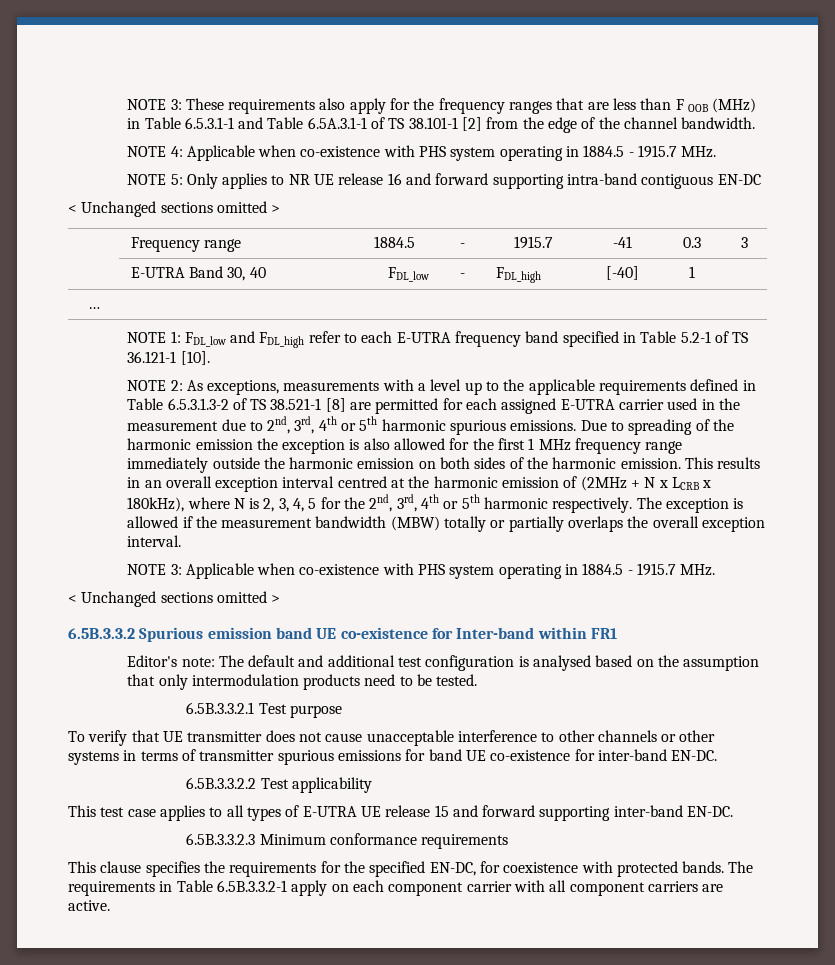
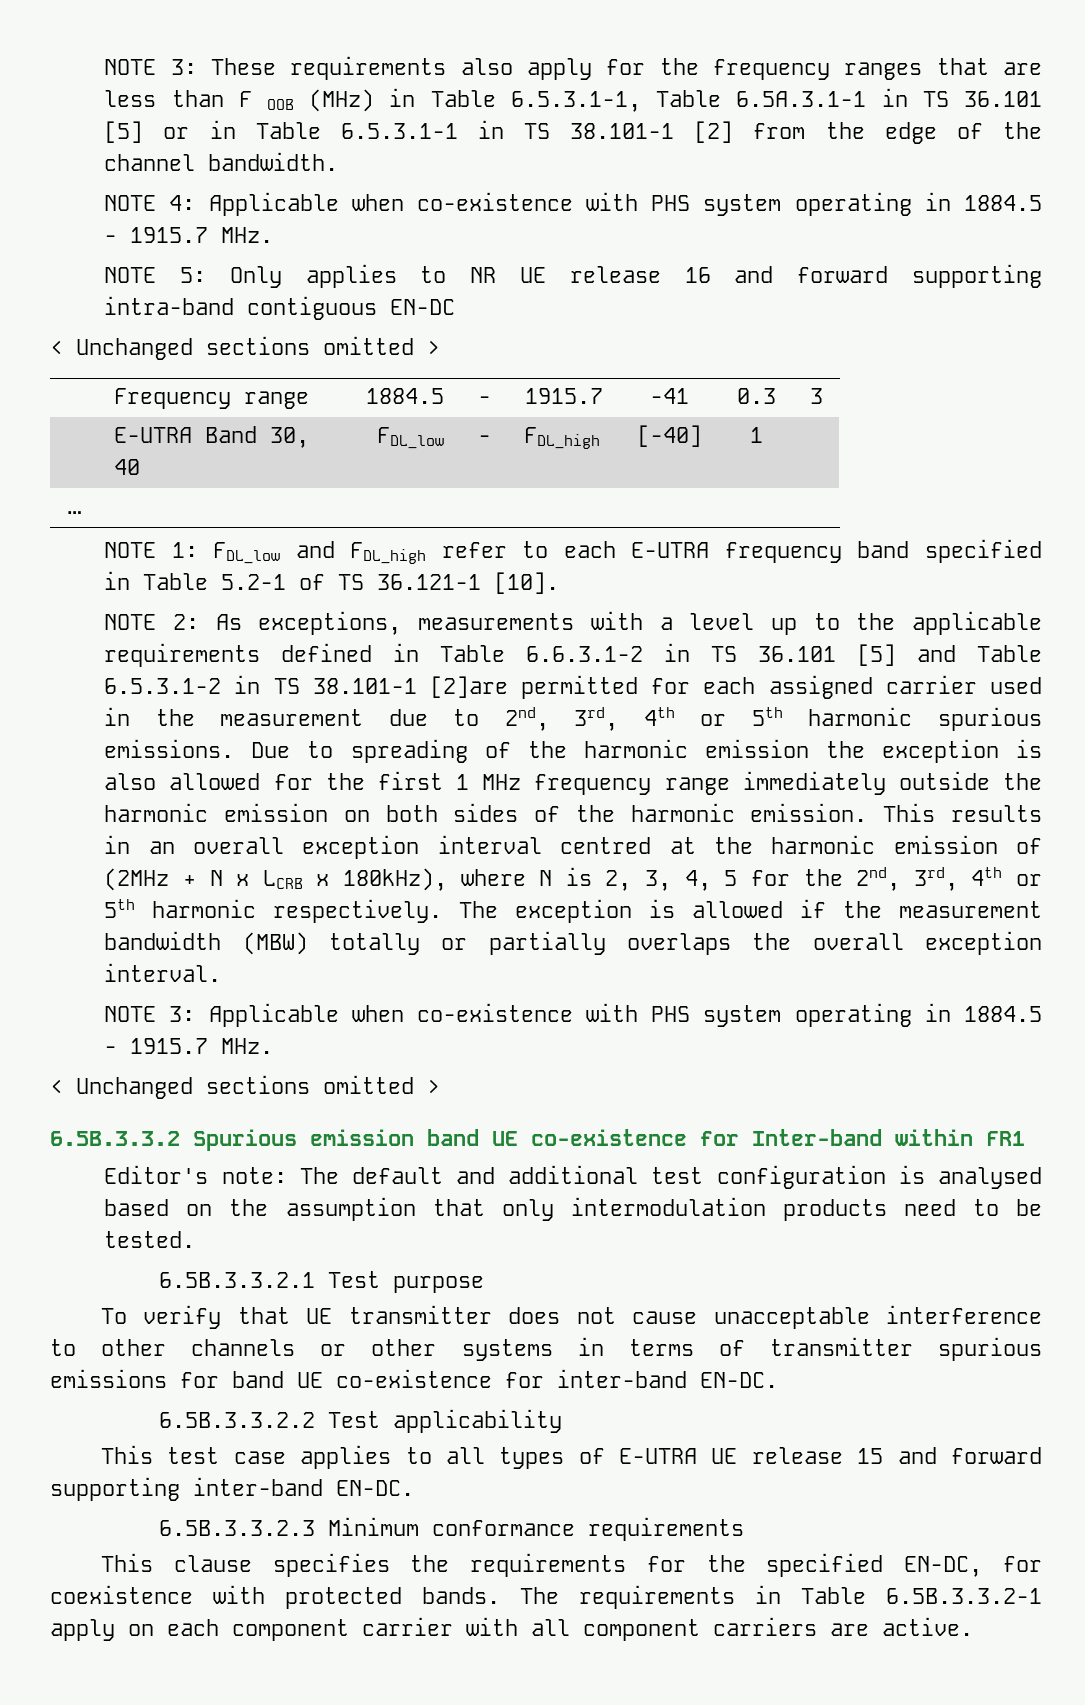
[184,117,386,129] 6.5.3.1-1 and Table 6.5A.3.1-1 of -> [510,88,1042,112] [104,120,504,143] 6.5.3.1-1, Table 6.5A.3.1-1 in TS 36.101 [5] or in Table 6.5.3.1-1 in
[167,398,372,412] 6.5.3.1.3-2 of TS 38.521-1 [8] are -> [526,643,1043,666] [104,675,508,698] 6.6.3.1-2 in TS 36.101 [5] and Table 6.5.3.1-2 in TS 38.101-1 [2]are
[560,399,615,410] E-UTRA -> (873, 687) none

